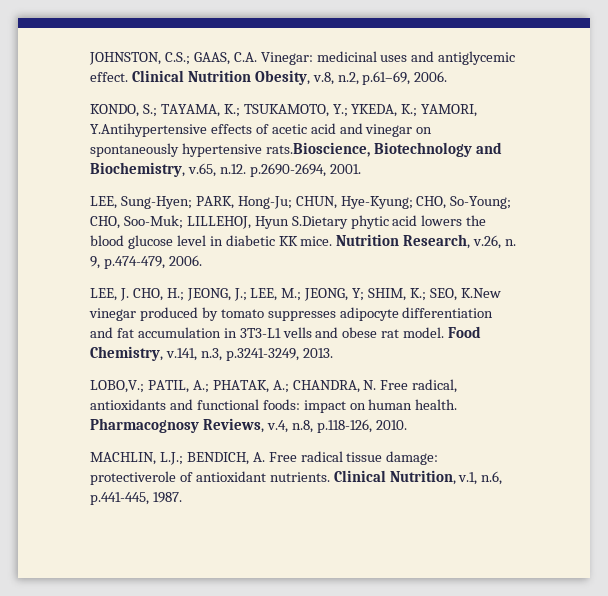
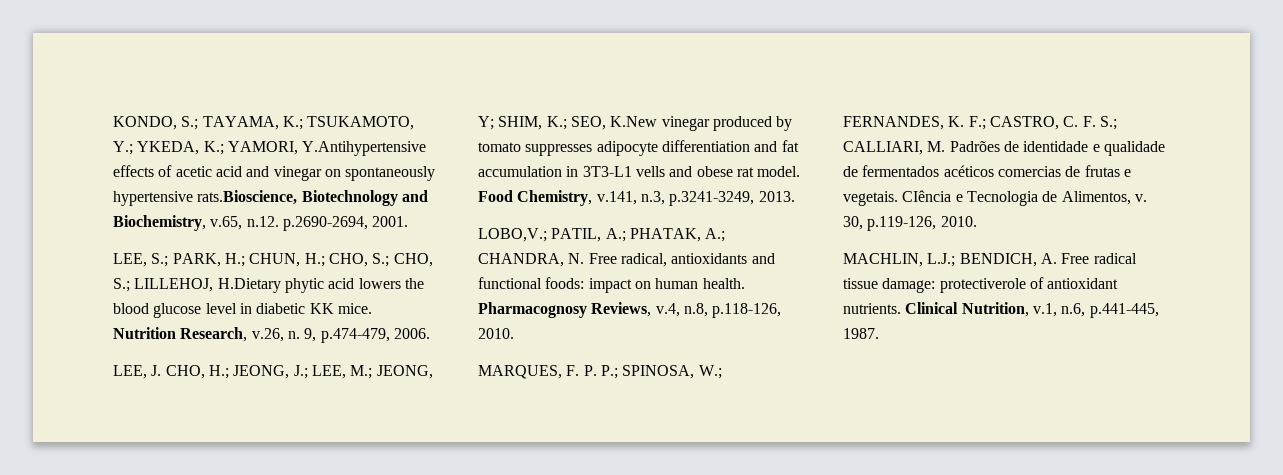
[89,51,516,65] [90,70,448,85] JOHNSTON, C.S.; GAAS, C.A. Vinegar: medicinal uses and antiglycemic effect. Clinical Nutrition Obesity, v.8, n.2, p.61–69, 2006. // -> (113, 123) none
[120,196,512,209] [90,215,348,229] Sung-Hyen; PARK, Hong-Ju; CHUN, Hye-Kyung; CHO, So-Young; CHO, Soo-Muk; LILLEHOJ, Hyun S.Dietary -> [151,253,433,267] [113,278,281,293] S.; PARK, H.; CHUN, H.; CHO, S.; CHO, S.; LILLEHOJ, H.Dietary
(407, 425) none -> [478,365,722,379] [843,116,1117,130] [843,141,1165,156] [843,165,1131,177] [843,190,1147,206] [843,216,977,231] // MARQUES, F. P. P.; SPINOSA, W.; FERNANDES, K. F.; CASTRO, C. F. S.; CALLIARI, M. Padrões de identidade e qualidade de fermentados acéticos comercias de frutas e vegetais. CIência e Tecnologia de Alimentos, v. 30, p.119-126, 2010.

